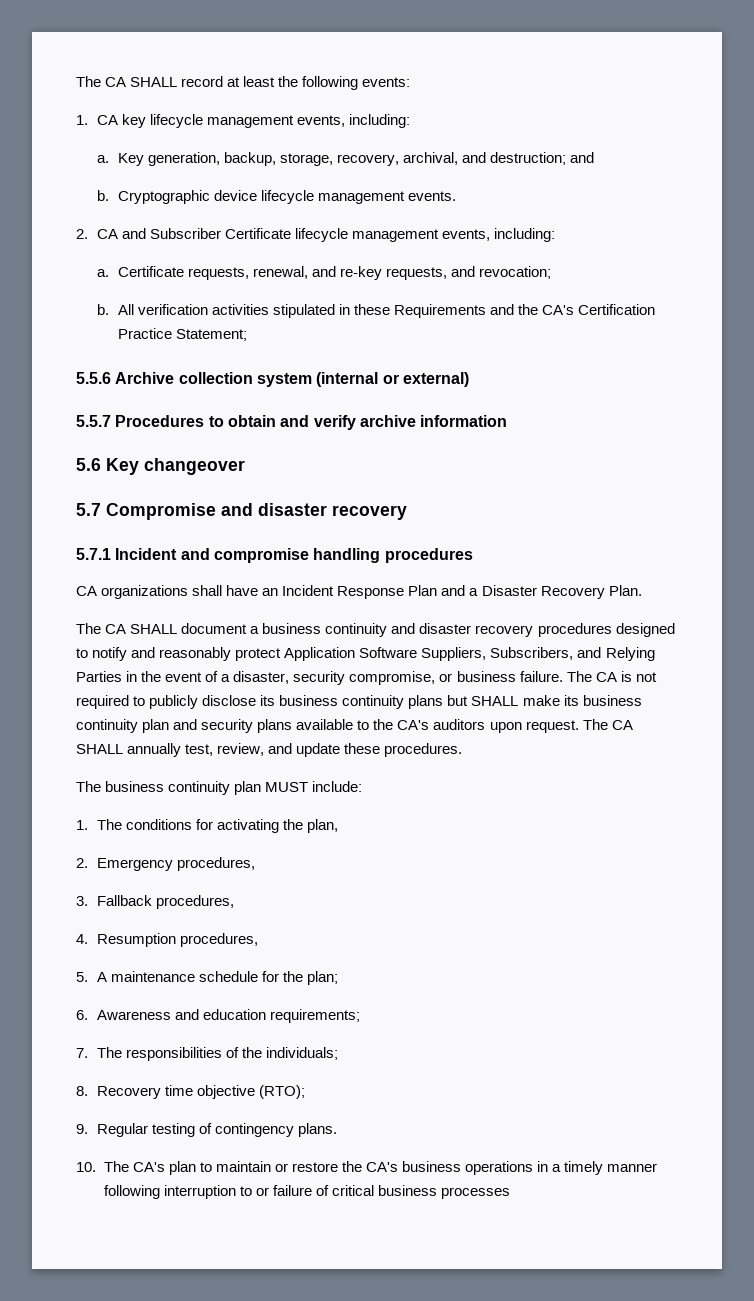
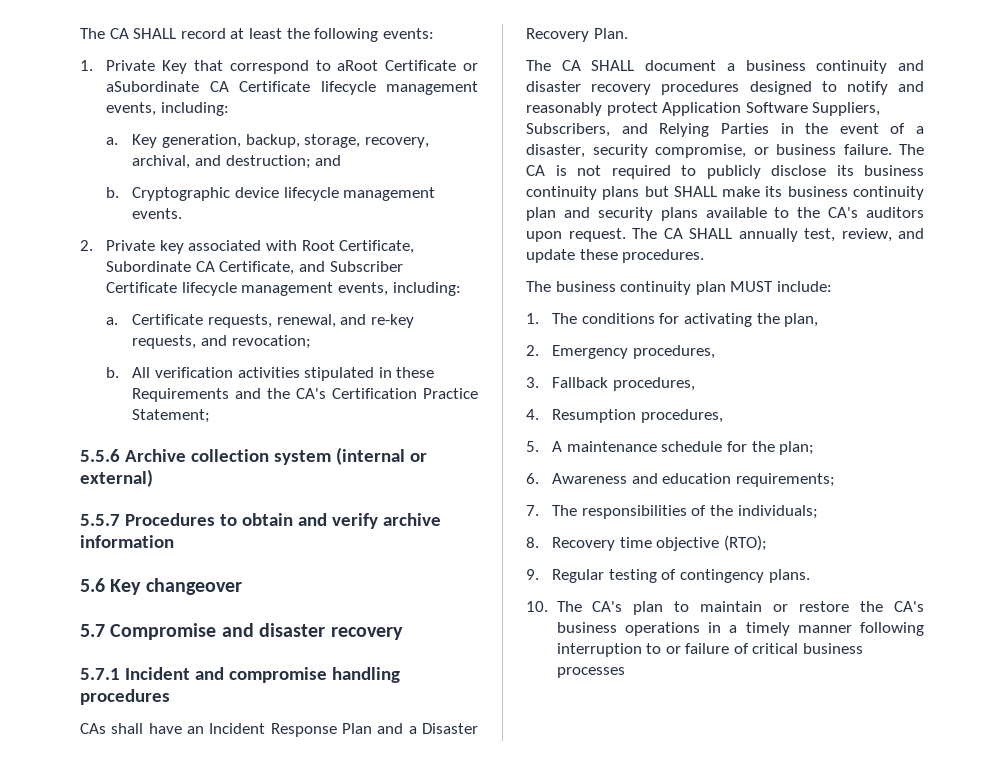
[96,114,146,128] CA key -> [106,60,479,74] [106,81,311,92] Private Key that correspond to aRoot Certificate or aSubordinate CA Certificate
[96,229,118,239] CA -> [106,240,415,254] [106,261,295,275] Private key associated with Root Certificate, Subordinate CA Certificate,
[76,585,189,599] CA organizations -> [80,723,106,734] CAs

